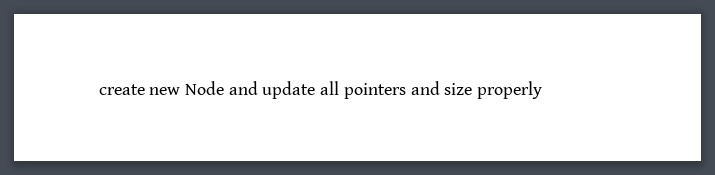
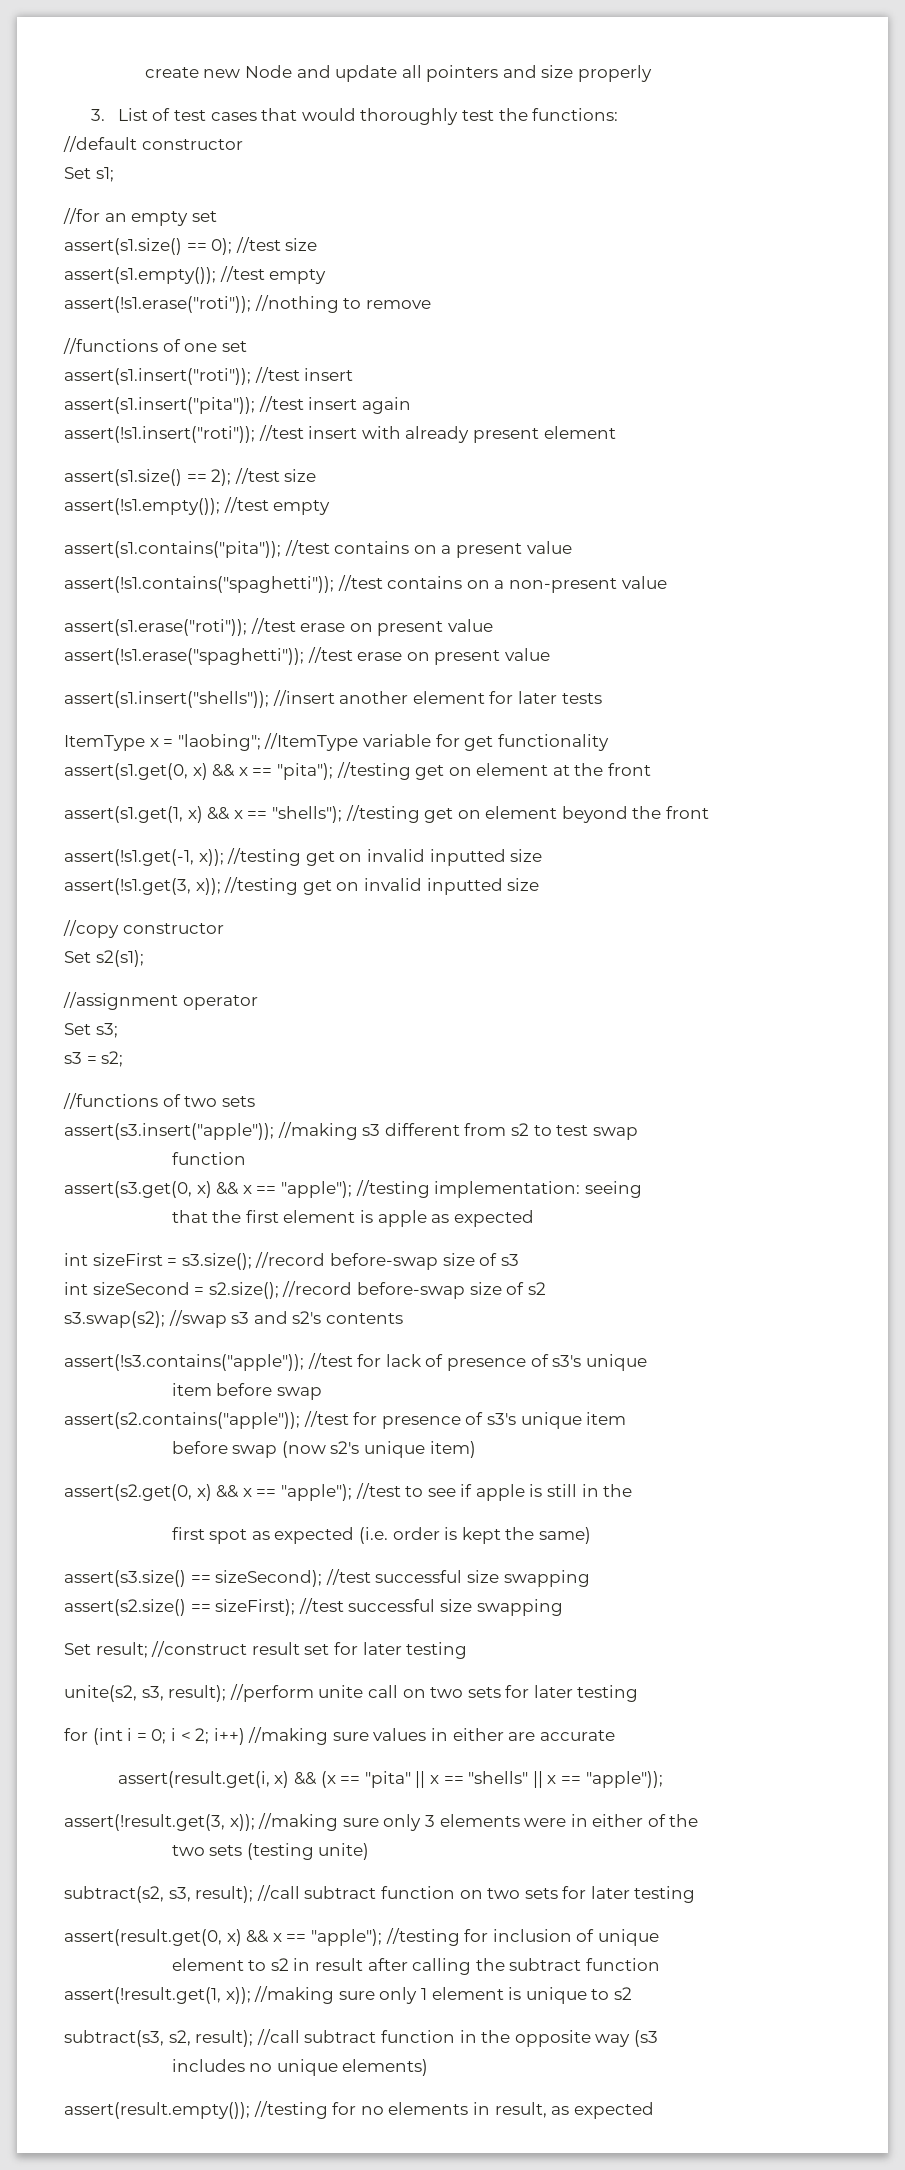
(543, 90) none -> [90,108,619,125] [63,136,243,152] [64,167,114,182] [63,208,217,226] [64,237,318,255] [64,266,327,284] [64,295,431,313] [63,338,247,354] [64,367,354,385] [64,396,411,414] [64,425,616,443] [64,468,317,486] [64,497,331,515] [64,540,572,558] [64,575,667,593] [64,618,493,636] [64,647,550,665] [64,690,602,708] [64,733,609,751] [64,762,652,780] [64,805,710,823] [64,848,543,866] [64,877,540,895] [63,920,224,938] [64,950,144,967] [63,992,258,1010] [64,1023,118,1038] [64,1051,124,1067] [63,1093,255,1109] [64,1122,638,1140] [171,1152,246,1165] [64,1180,642,1198] [171,1210,534,1227] [64,1252,519,1270] [64,1281,546,1299] [64,1310,403,1328] [64,1353,647,1371] [171,1383,322,1400] [64,1411,627,1429] [171,1441,476,1458] [64,1483,633,1501] [171,1527,591,1544] [64,1569,590,1587] [64,1598,563,1616] [64,1641,468,1659] [64,1684,639,1702] [64,1727,615,1745] [117,1771,663,1788] [64,1813,699,1831] [171,1843,370,1860] [64,1885,696,1903] [64,1928,659,1946] [171,1958,660,1975] [64,1986,632,2004] [64,2029,658,2047] [171,2059,429,2076] [64,2101,654,2119] // 3. List of test cases that would thoroughly test the functions: // //default constructor // Set s1; // //for an empty set // assert(s1.size() == 0); //test size // assert(s1.empty()); //test empty // assert(!s1.erase("roti")); //nothing to remove // //functions of one set // assert(s1.insert("roti")); //test insert // assert(s1.insert("pita")); //test insert again // assert(!s1.insert("roti")); //test insert with already present element // assert(s1.size() == 2); //test size // assert(!s1.empty()); //test empty // assert(s1.contains("pita")); //test contains on a present value // assert(!s1.contains("spaghetti")); //test contains on a non-present value // assert(s1.erase("roti")); //test erase on present value // assert(!s1.erase("spaghetti")); //test erase on present value // assert(s1.insert("shells")); //insert another element for later tests // ItemType x = "laobing"; //ItemType variable for get functionality // assert(s1.get(0, x) && x == "pita"); //testing get on element at the front // assert(s1.get(1, x) && x == "shells"); //testing get on element beyond the front // assert(!s1.get(-1, x)); //testing get on invalid inputted size // assert(!s1.get(3, x)); //testing get on invalid inputted size // //copy constructor // Set s2(s1); // //assignment operator // Set s3; // s3 = s2; // //functions of two sets // assert(s3.insert("apple")); //making s3 different from s2 to test swap // function // assert(s3.get(0, x) && x == "apple"); //testing implementation: seeing // that the first element is apple as expected // int sizeFirst = s3.size(); //record before-swap size of s3 // int sizeSecond = s2.size(); //record before-swap size of s2 // s3.swap(s2); //swap s3 and s2's contents // assert(!s3.contains("apple")); //test for lack of presence of s3's unique // item before swap // assert(s2.contains("apple")); //test for presence of s3's unique item // before swap (now s2's unique item) // assert(s2.get(0, x) && x == "apple"); //test to see if apple is still in the // first spot as expected (i.e. order is kept the same) // assert(s3.size() == sizeSecond); //test successful size swapping // assert(s2.size() == sizeFirst); //test successful size swapping // Set result; //construct result set for later testing // unite(s2, s3, result); //perform unite call on two sets for later testing // for (int i = 0; i < 2; i++) //making sure values in either are accurate // assert(result.get(i, x) && (x == "pita" || x == "shells" || x == "apple")); // assert(!result.get(3, x)); //making sure only 3 elements were in either of the // two sets (testing unite) // subtract(s2, s3, result); //call subtract function on two sets for later testing // assert(result.get(0, x) && x == "apple"); //testing for inclusion of unique // element to s2 in result after calling the subtract function // assert(!result.get(1, x)); //making sure only 1 element is unique to s2 // subtract(s3, s2, result); //call subtract function in the opposite way (s3 // includes no unique elements) // assert(result.empty()); //testing for no elements in result, as expected

